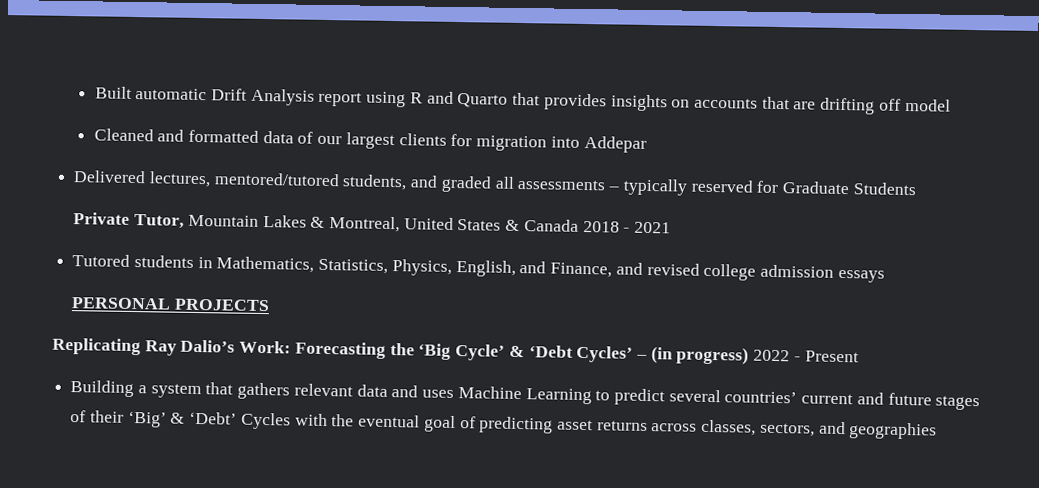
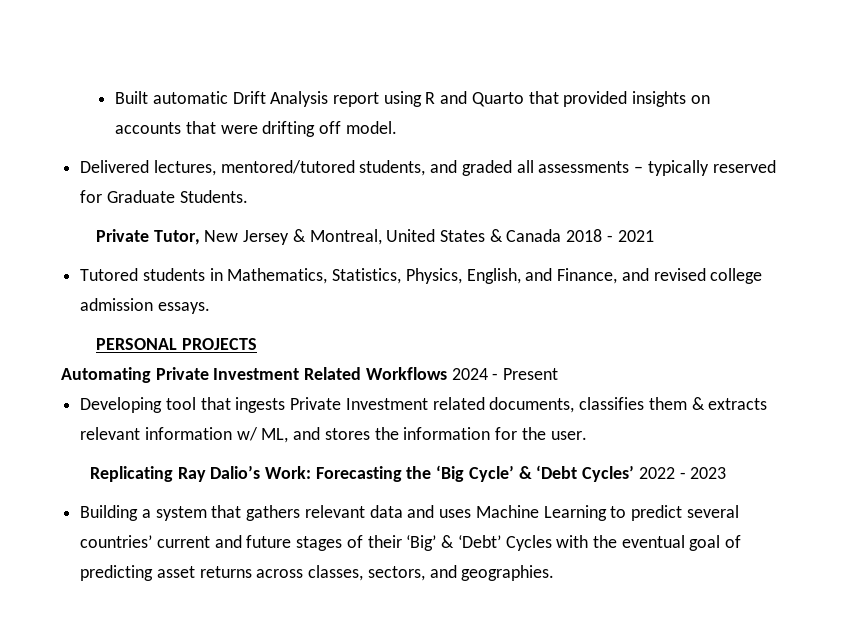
[543,93,607,111] provides -> [563,91,628,107] provided
[793,101,817,110] are -> [220,125,258,134] were
[904,98,951,112] [93,128,647,153] model // Cleaned and formatted data of our largest clients for migration into Addepar -> [345,121,397,134] model.
[852,182,916,196] Students -> [179,190,248,203] Students.
[187,214,307,228] Mountain Lakes -> [204,230,290,245] New Jersey
[837,269,885,283] essays -> [157,302,210,314] essays.
(271, 305) none -> [61,367,559,383] [80,397,768,413] [80,427,587,443] // Automating Private Investment Related Workflows 2024 - Present // Developing tool that ingests Private Investment related documents, classifies them & extracts relevant information w/ ML, and stores the information for the user.
[635,346,750,365] – (in progress) -> (635, 473) none
[804,350,859,363] Present -> [690,467,727,479] 2023
[849,422,938,440] geographies -> [461,565,555,581] geographies.

